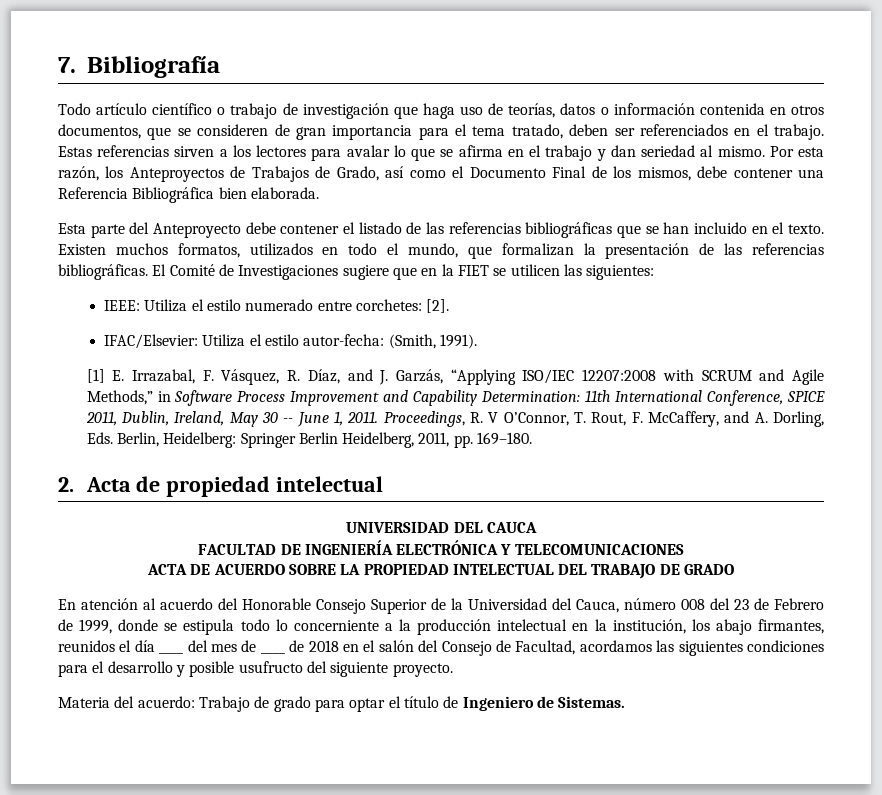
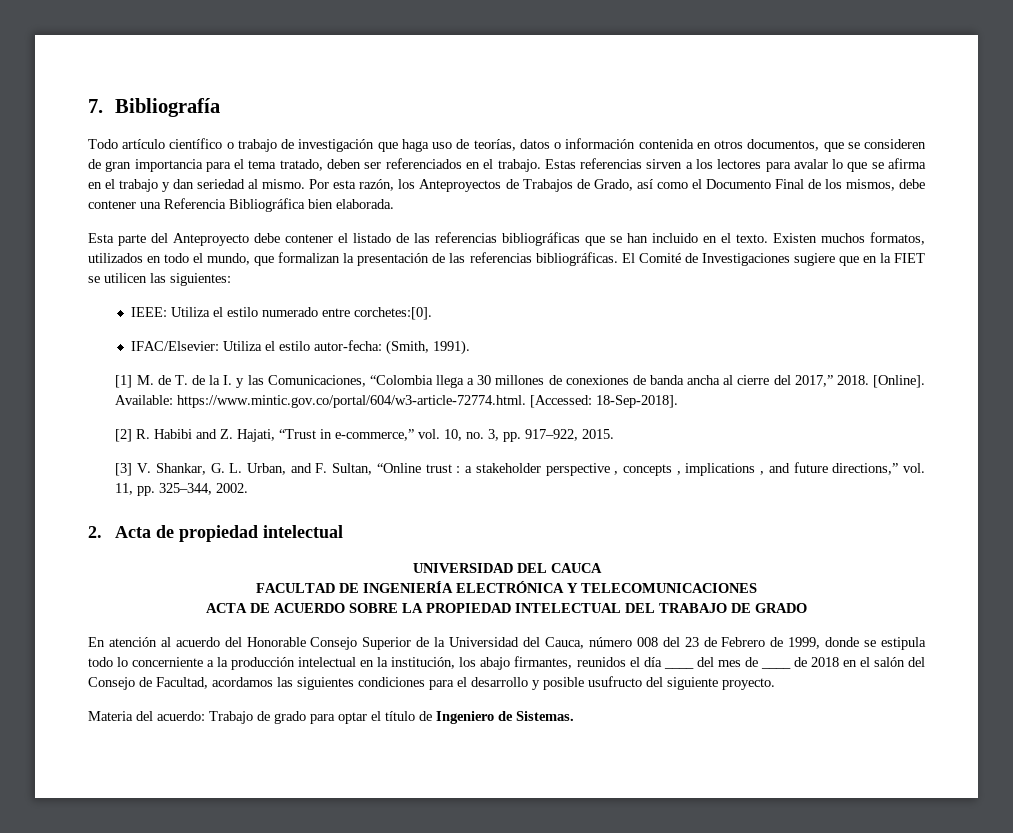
[356,299,450,313] corchetes: [2]. -> [354,307,433,320] corchetes:[0].
[112,369,824,385] [86,390,825,406] [85,411,824,427] [86,432,533,448] E. Irrazabal, F. Vásquez, R. Díaz, and J. Garzás, “Applying ISO/IEC 12207:2008 with SCRUM and Agile Methods,” in Software Process Improvement and Capability Determination: 11th International Conference, SPICE 2011, Dublin, Ireland, May 30 -- June 1, 2011. Proceedings, R. V O’Connor, T. Rout, F. McCaffery, and A. Dorling, Eds. Berlin, Heidelberg: Springer Berlin Heidelberg, 2011, pp. 169–180. -> [136,375,925,388] [115,395,679,408] [115,429,615,442] [115,462,926,476] [115,483,249,496] M. de T. de la I. y las Comunicaciones, “Colombia llega a 30 millones de conexiones de banda ancha al cierre del 2017,” 2018. [Online]. Available: https://www.mintic.gov.co/portal/604/w3-article-72774.html. [Accessed: 18-Sep-2018]. // [2] R. Habibi and Z. Hajati, “Trust in e-commerce,” vol. 10, no. 3, pp. 917–922, 2015. // [3] V. Shankar, G. L. Urban, and F. Sultan, “Online trust : a stakeholder perspective , concepts , implications , and future directions,” vol. 11, pp. 325–344, 2002.

